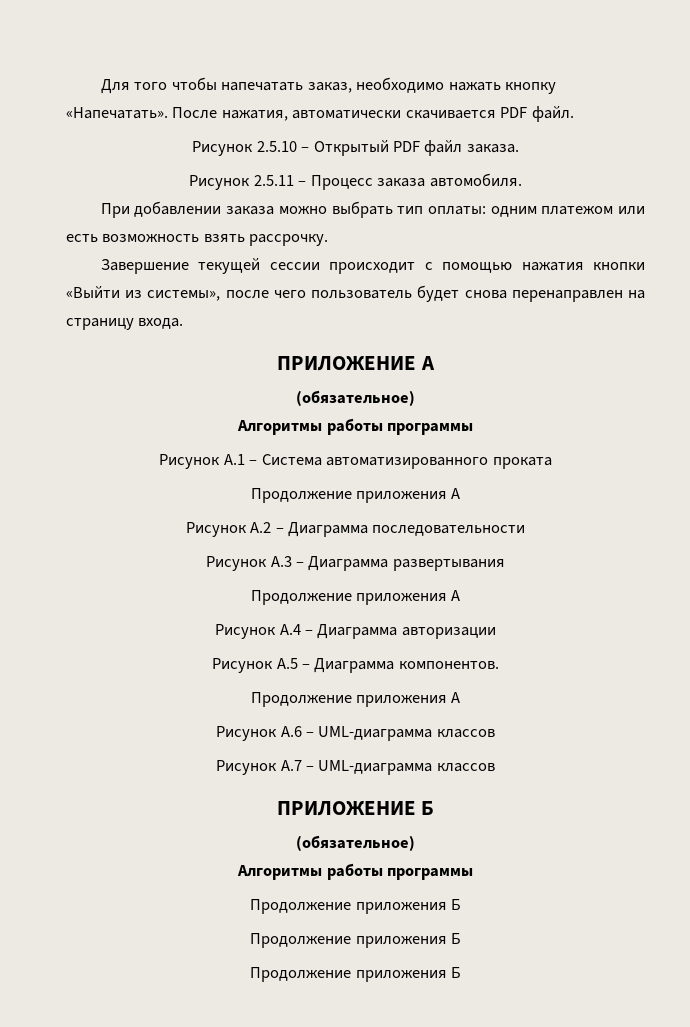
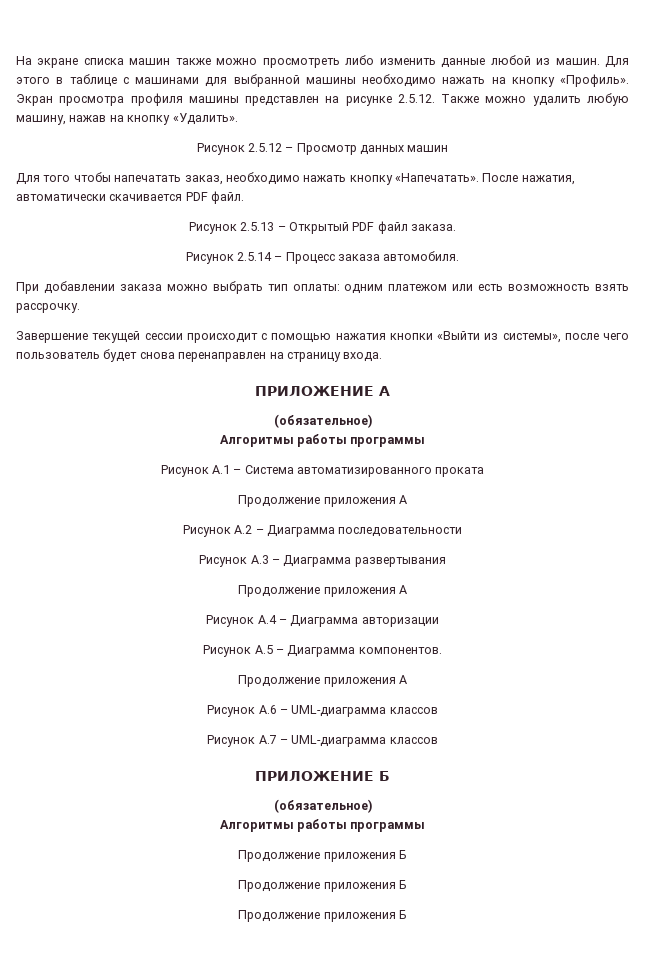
(100, 86) none -> [16,55,629,68] [16,74,629,87] [16,93,629,106] [16,113,238,125] [196,143,449,155] На экране списка машин также можно просмотреть либо изменить данные любой из машин. Для этого в таблице с машинами для выбранной машины необходимо нажать на кнопку «Профиль». Экран просмотра профиля машины представлен на рисунке 2.5.12. Также можно удалить любую машину, нажав на кнопку «Удалить». // Рисунок 2.5.12 – Просмотр данных машин //
[256,141,297,152] 2.5.10 -> [240,222,275,231] 2.5.13
[253,175,294,186] 2.5.11 -> [236,252,272,261] 2.5.14

